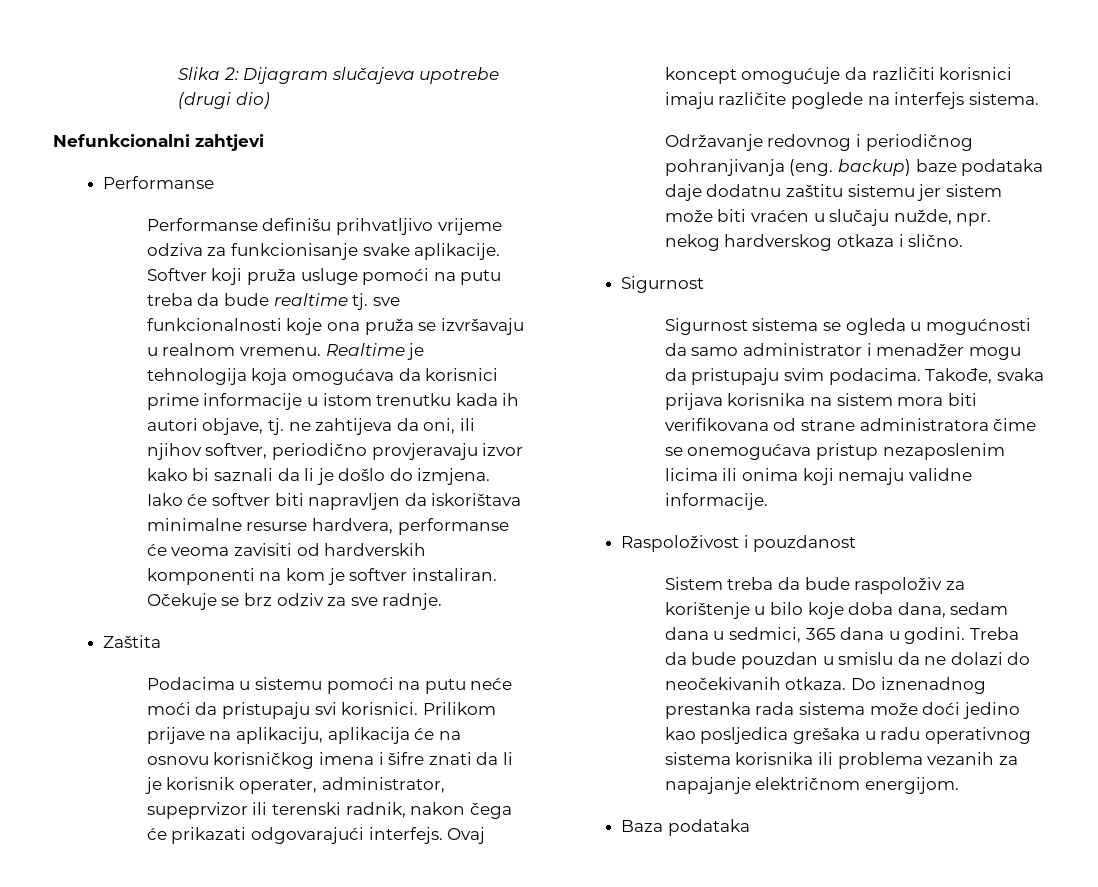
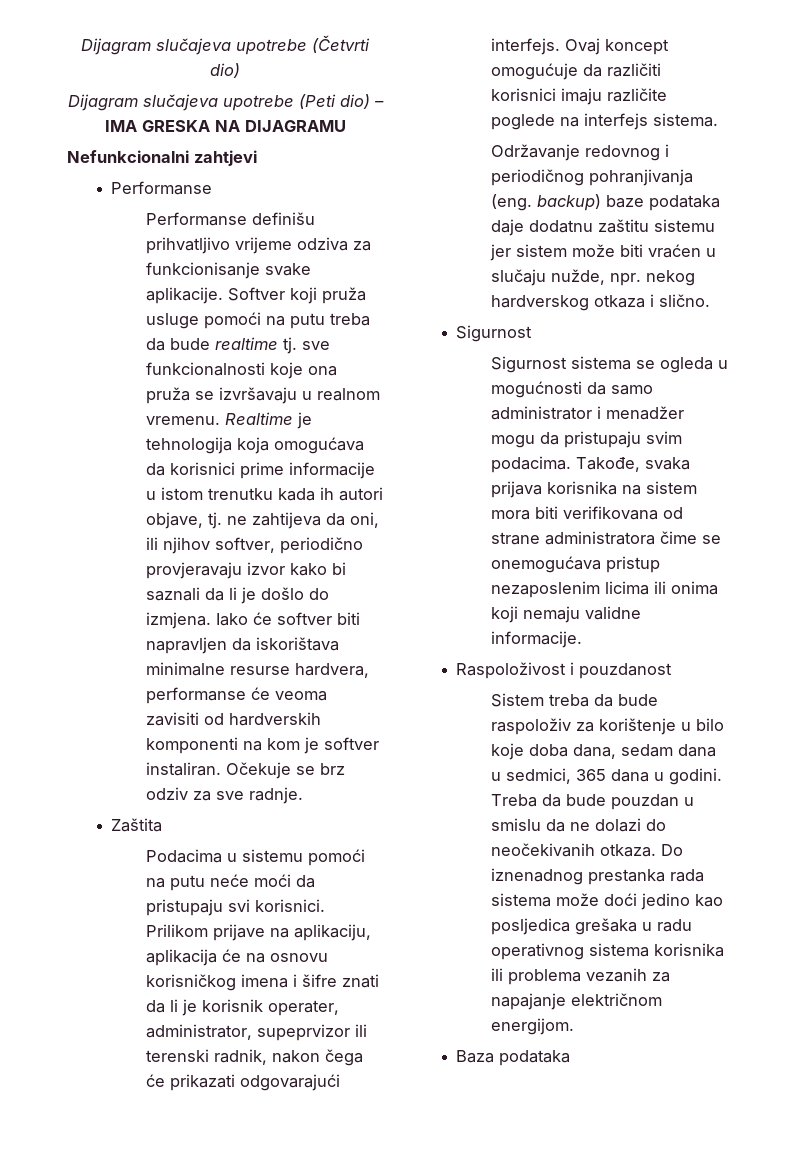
[178,67,500,84] [178,92,270,109] Slika 2: Dijagram slučajeva upotrebe (drugi dio) -> [81,35,370,55] [210,63,240,78] [67,94,384,111] [104,120,346,132] Dijagram slučajeva upotrebe (Četvrti dio) // Dijagram slučajeva upotrebe (Peti dio) – IMA GRESKA NA DIJAGRAMU

